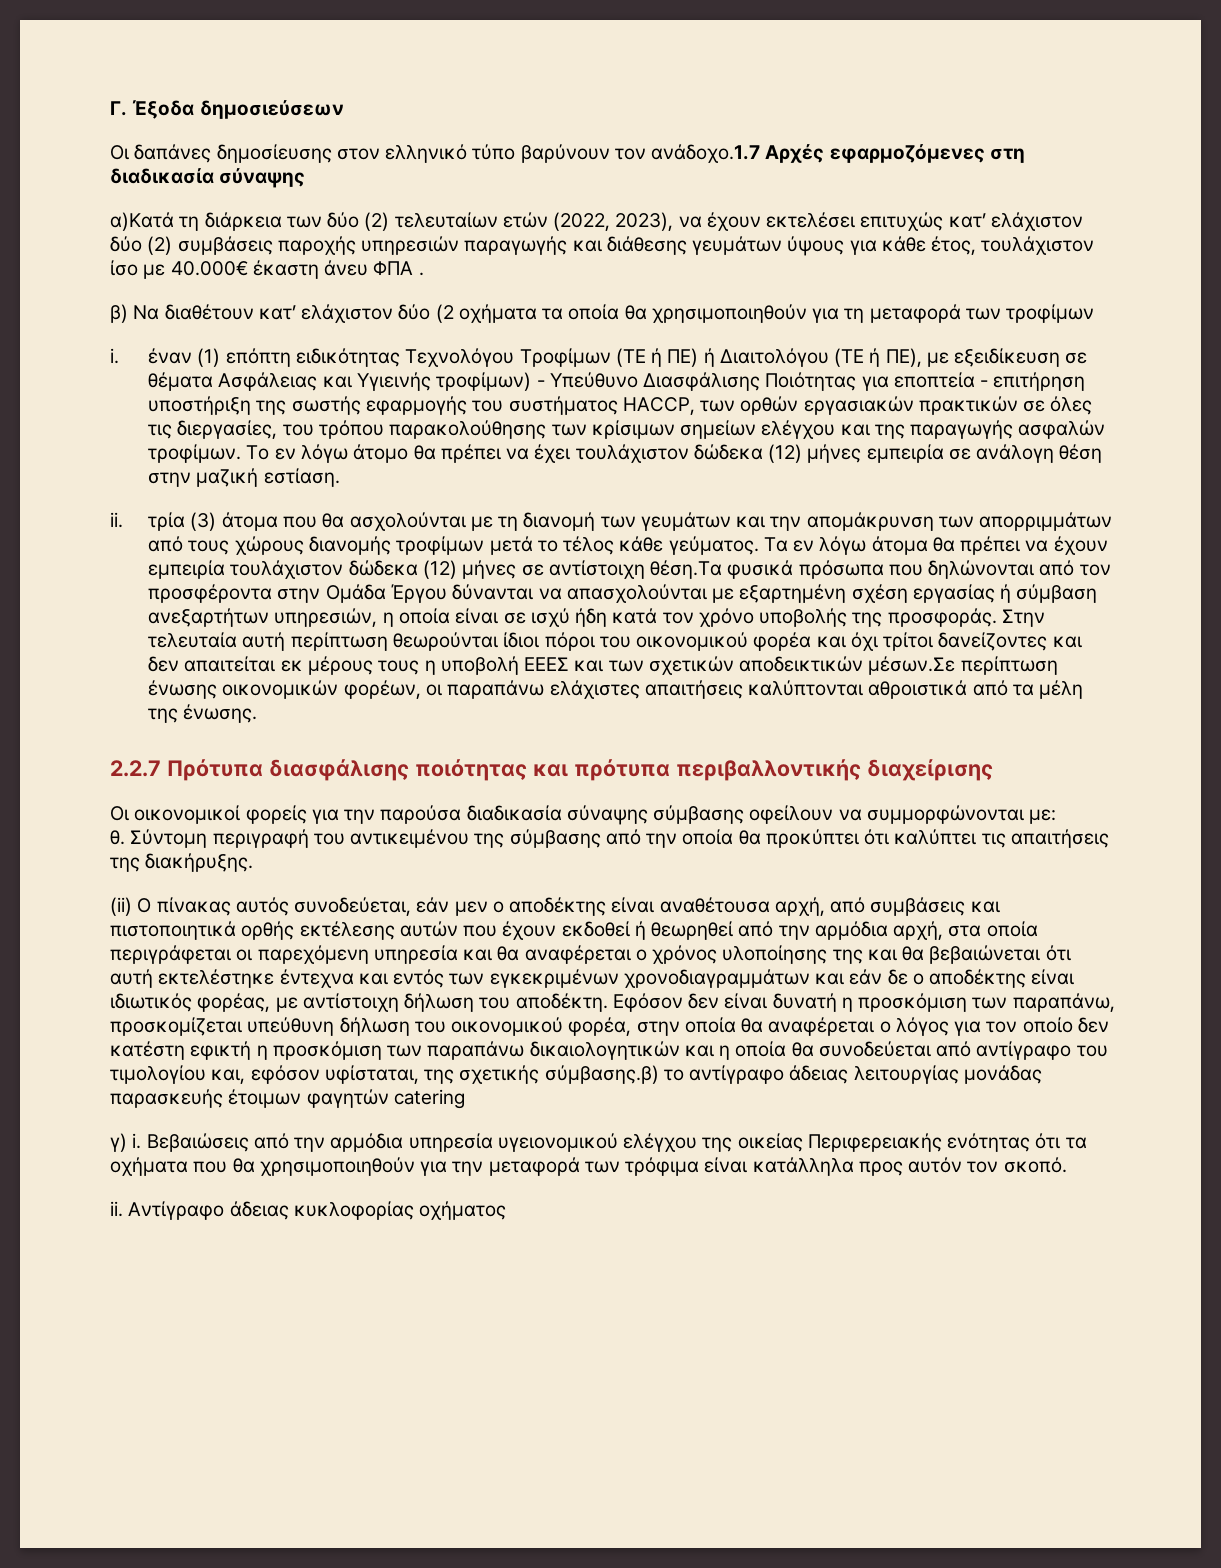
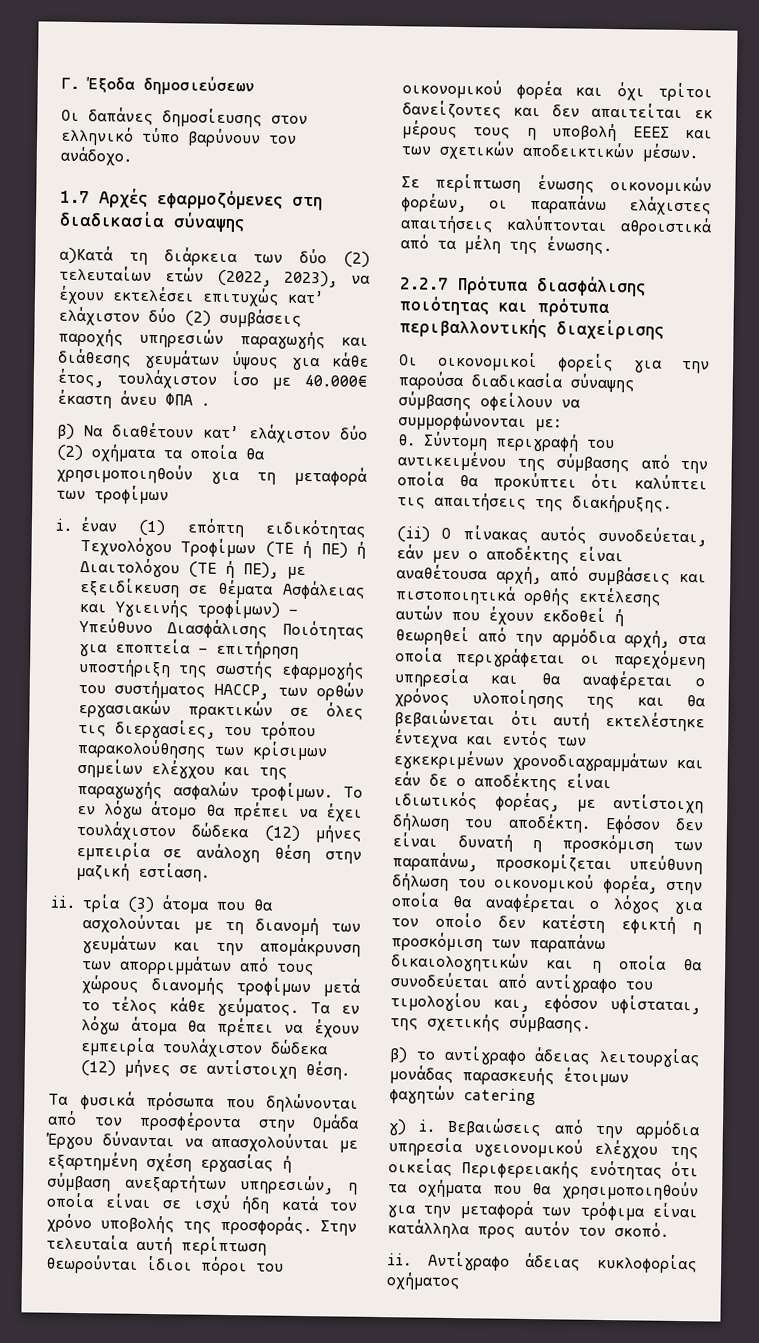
[651,144,761,163] ανάδοχο.1.7 -> [60,146,132,167] [60,190,90,204] ανάδοχο. // 1.7
[435,304,454,323] (2 -> [56,444,83,462] (2)
[650,560,723,579] θέση.Tα -> [305,1061,350,1080] [48,1093,69,1105] θέση. // Tα
[868,656,956,675] μέσων.Σε -> [642,143,699,163] [401,176,420,188] μέσων. // Σε
[544,1065,659,1084] σύμβασης.β) -> [509,1013,591,1033] [389,1047,408,1064] σύμβασης. // β)

